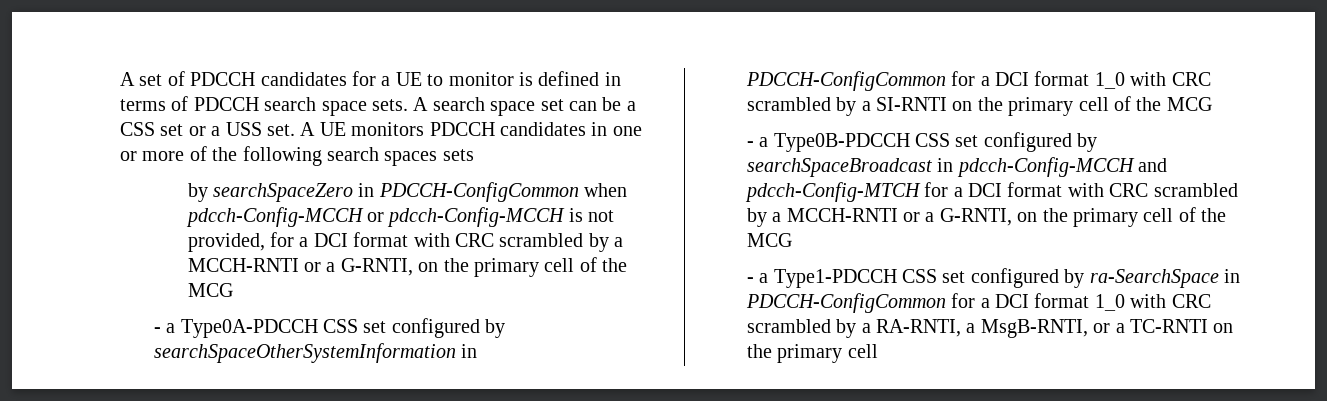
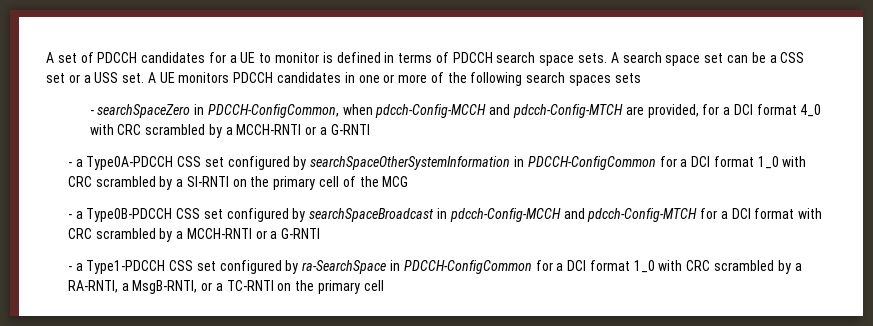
[187,183,208,202] by -> [89,110,94,115] -
[378,182,579,202] PDCCH-ConfigCommon -> [207,104,339,118] PDCCH-ConfigCommon,
[367,207,615,227] or pdcch-Config-MCCH is not -> [489,104,644,118] and pdcch-Config-MTCH are
[413,233,624,252] [187,257,628,277] [187,283,233,297] with CRC scrambled by a MCCH-RNTI or a G-RNTI, on the primary cell of the MCG -> [800,104,822,117] [89,124,370,138] 4_0 with CRC scrambled by a MCCH-RNTI or a G-RNTI
[939,207,1227,227] [746,233,792,247] G-RNTI, on the primary cell of the MCG -> [281,228,321,239] G-RNTI

